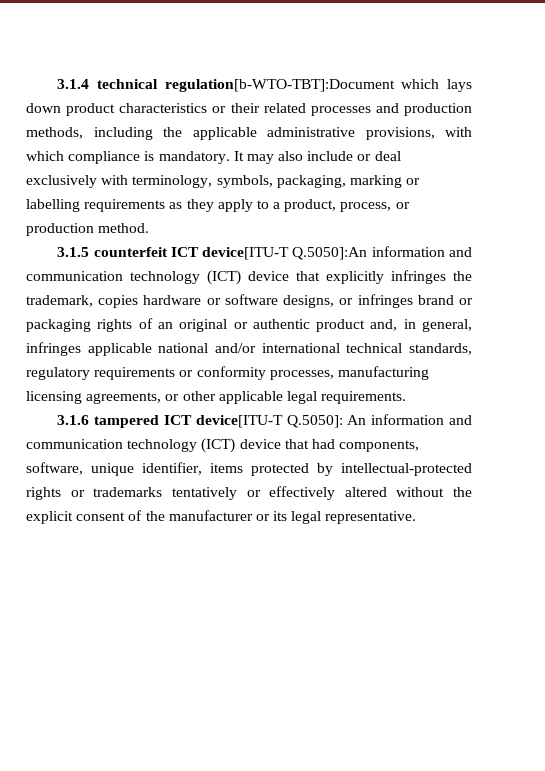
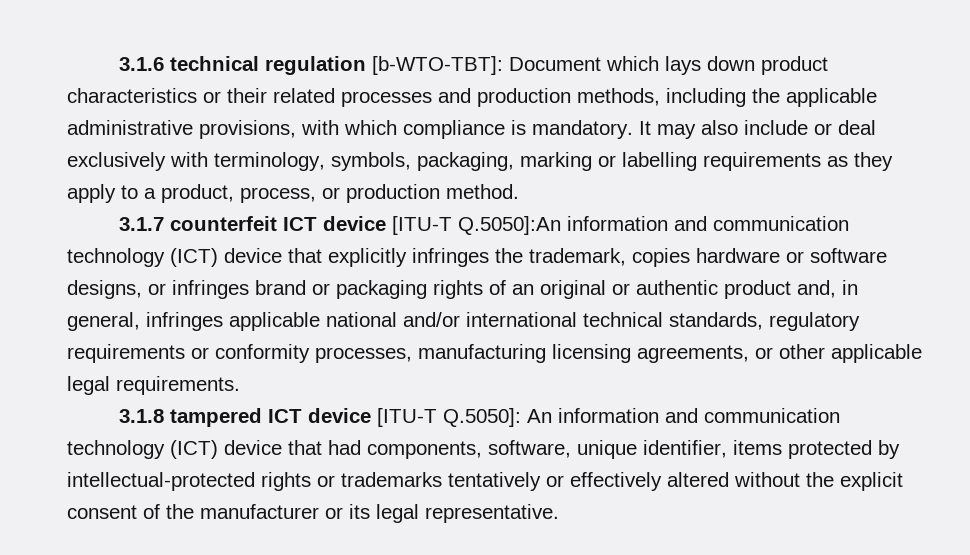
[57,79,395,92] 3.1.4 technical regulation[b-WTO-TBT]:Document -> [118,56,601,75] 3.1.6 technical regulation [b-WTO-TBT]: Document
[57,247,90,257] 3.1.5 -> [118,217,164,231] 3.1.7
[202,247,290,260] device[ITU-T -> [322,216,452,235] device [ITU-T
[57,415,90,425] 3.1.6 -> [118,409,164,423] 3.1.8
[195,415,283,428] device[ITU-T -> [307,408,437,427] device [ITU-T

